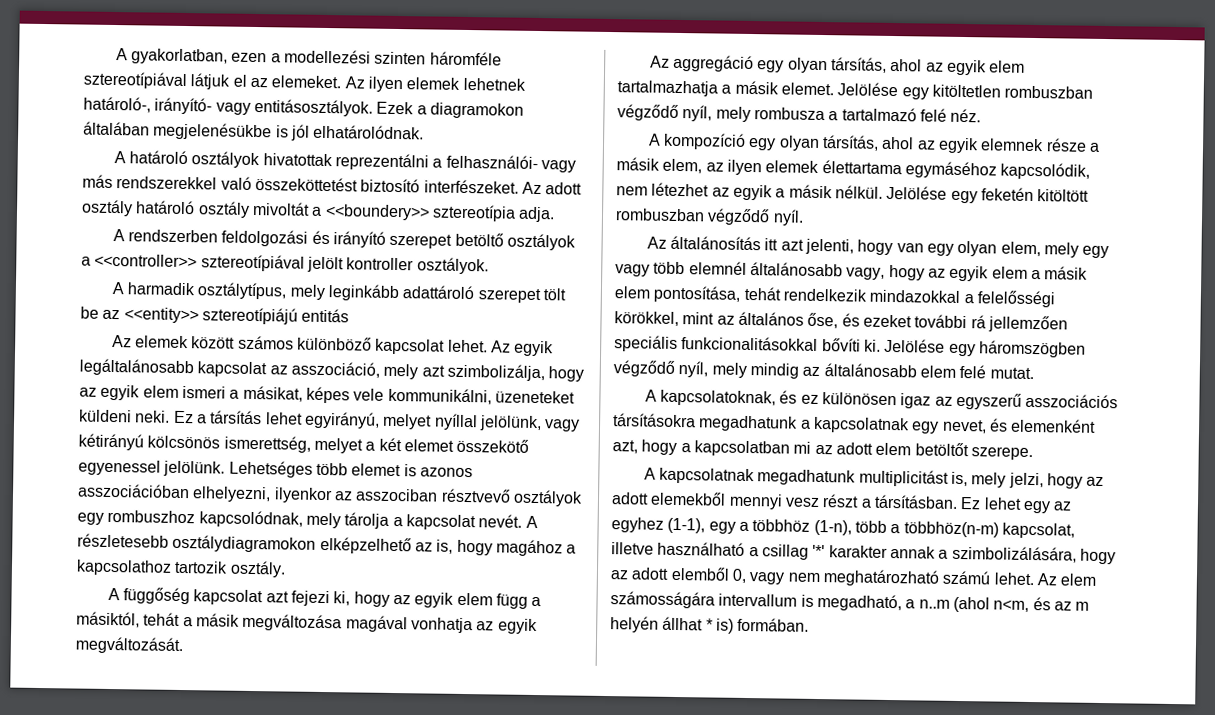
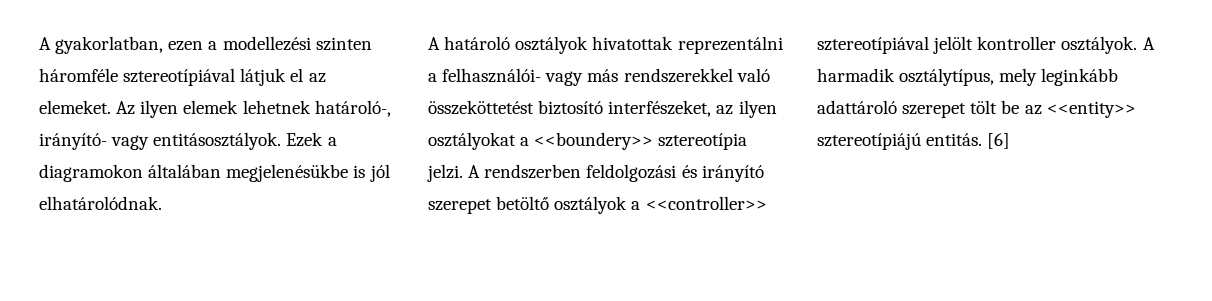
[423,179,583,195] [81,199,310,218] interfészeket. Az adott osztály határoló osztály mivoltát -> [608,100,777,118] [428,132,516,150] interfészeket, az ilyen osztályokat
[518,206,556,223] adja. // -> [427,164,463,182] jelzi.
(489, 266) // -> (1138, 45) none
[301,308,350,323] [111,334,555,357] [79,358,585,382] [79,384,575,405] [79,409,581,432] [78,433,530,454] [78,459,473,478] [77,483,583,507] [77,509,538,531] [77,533,577,557] [76,559,286,578] [107,587,542,609] [76,611,538,635] [75,636,183,655] [649,54,1026,76] [617,80,1094,100] [617,104,982,123] [648,132,1100,154] [616,157,1091,180] [616,182,1090,204] [615,208,804,226] [646,235,1110,259] [615,261,1089,282] [614,285,1055,308] [614,311,1068,333] [614,335,1086,358] [613,360,1034,380] [644,389,1119,410] [613,413,1097,434] [612,439,1033,461] [643,467,1105,489] [611,491,1073,514] [611,517,1075,539] [611,541,1116,565] [610,566,1097,587] [610,591,1090,613] [610,616,810,634] entitás // Az elemek között számos különböző kapcsolat lehet. Az egyik legáltalánosabb kapcsolat az asszociáció, mely azt szimbolizálja, hogy az egyik elem ismeri a másikat, képes vele kommunikálni, üzeneteket küldeni neki. Ez a társítás lehet egyirányú, melyet nyíllal jelölünk, vagy kétirányú kölcsönös ismerettség, melyet a két elemet összekötő egyenessel jelölünk. Lehetséges több elemet is azonos asszociációban elhelyezni, ilyenkor az asszociban résztvevő osztályok egy rombuszhoz kapcsolódnak, mely tárolja a kapcsolat nevét. A részletesebb osztálydiagramokon elképzelhető az is, hogy magához a kapcsolathoz tartozik osztály. // A függőség kapcsolat azt fejezi ki, hogy az egyik elem függ a másiktól, tehát a másik megváltozása magával vonhatja az egyik megváltozását. // Az aggregáció egy olyan társítás, ahol az egyik elem tartalmazhatja a másik elemet. Jelölése egy kitöltetlen rombuszban végződő nyíl, mely rombusza a tartalmazó felé néz. // A kompozíció egy olyan társítás, ahol az egyik elemnek része a másik elem, az ilyen elemek élettartama egymáséhoz kapcsolódik, nem létezhet az egyik a másik nélkül. Jelölése egy feketén kitöltött rombuszban végződő nyíl. // Az általánosítás itt azt jelenti, hogy van egy olyan elem, mely egy vagy több elemnél általánosabb vagy, hogy az egyik elem a másik elem pontosítása, tehát rendelkezik mindazokkal a felelősségi körökkel, mint az általános őse, és ezeket további rá jellemzően speciális funkcionalitásokkal bővíti ki. Jelölése egy háromszögben végződő nyíl, mely mindig az általánosabb elem felé mutat. // A kapcsolatoknak, és ez különösen igaz az egyszerű asszociációs társításokra megadhatunk a kapcsolatnak egy nevet, és elemenként azt, hogy a kapcsolatban mi az adott elem betöltőt szerepe. // A kapcsolatnak megadhatunk multiplicitást is, mely jelzi, hogy az adott elemekből mennyi vesz részt a társításban. Ez lehet egy az egyhez (1-1), egy a többhöz (1-n), több a többhöz(n-m) kapcsolat, illetve használható a csillag '*' karakter annak a szimbolizálására, hogy az adott elemből 0, vagy nem meghatározható számú lehet. Az elem számosságára intervallum is megadható, a n..m (ahol n<m, és az m helyén állhat * is) formában. -> [926,133,1011,149] entitás. [6]

